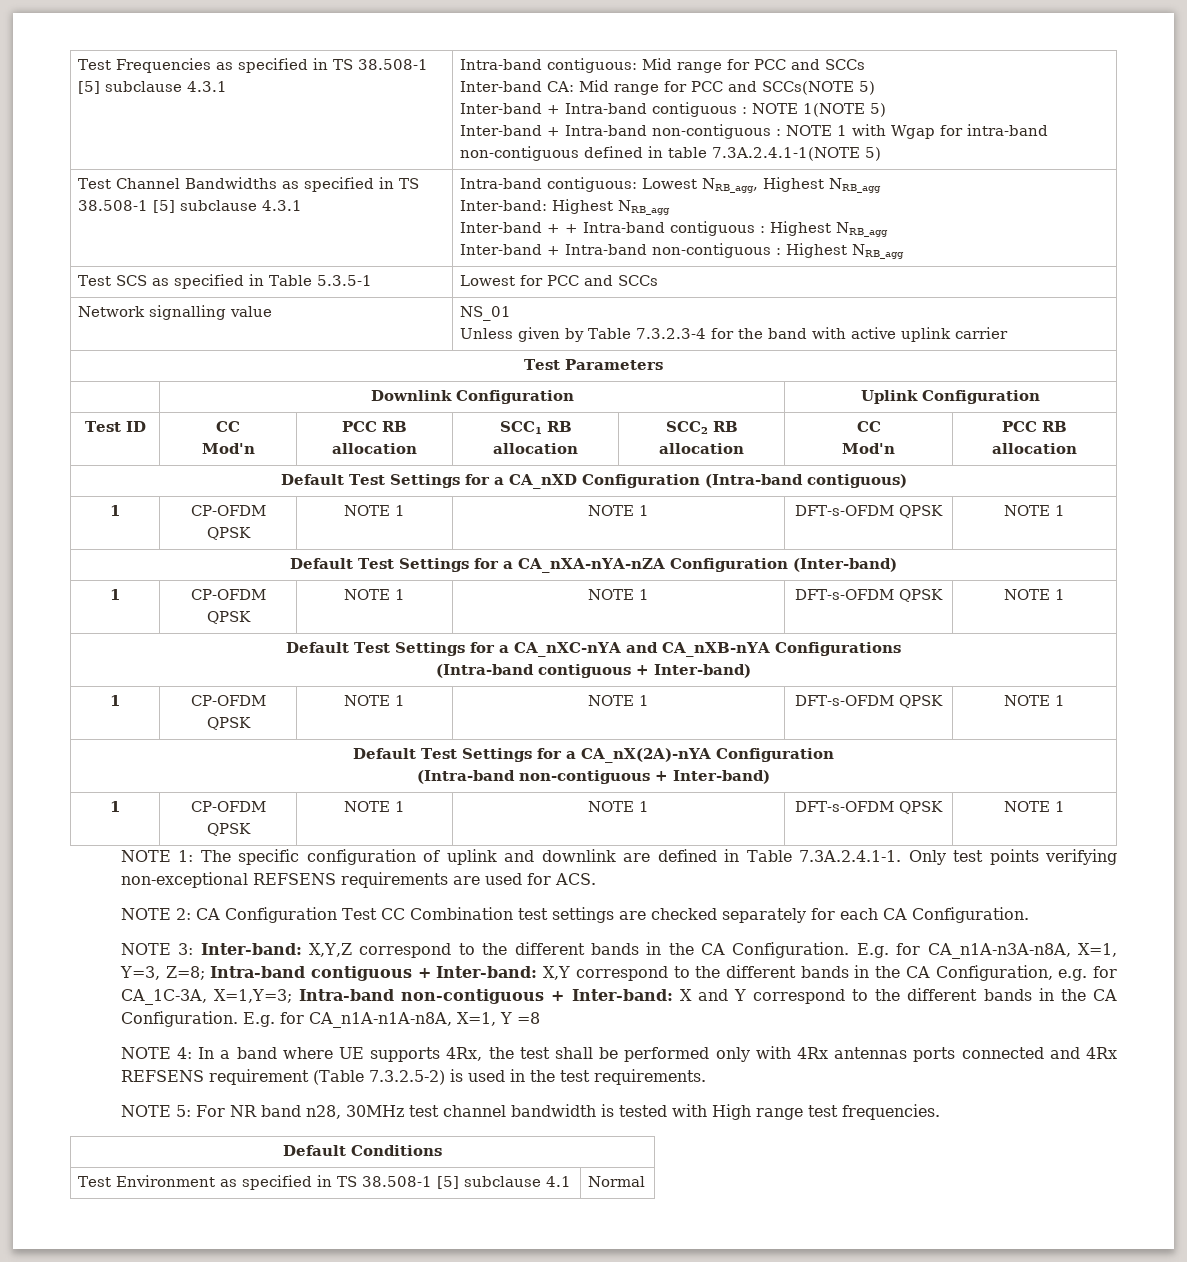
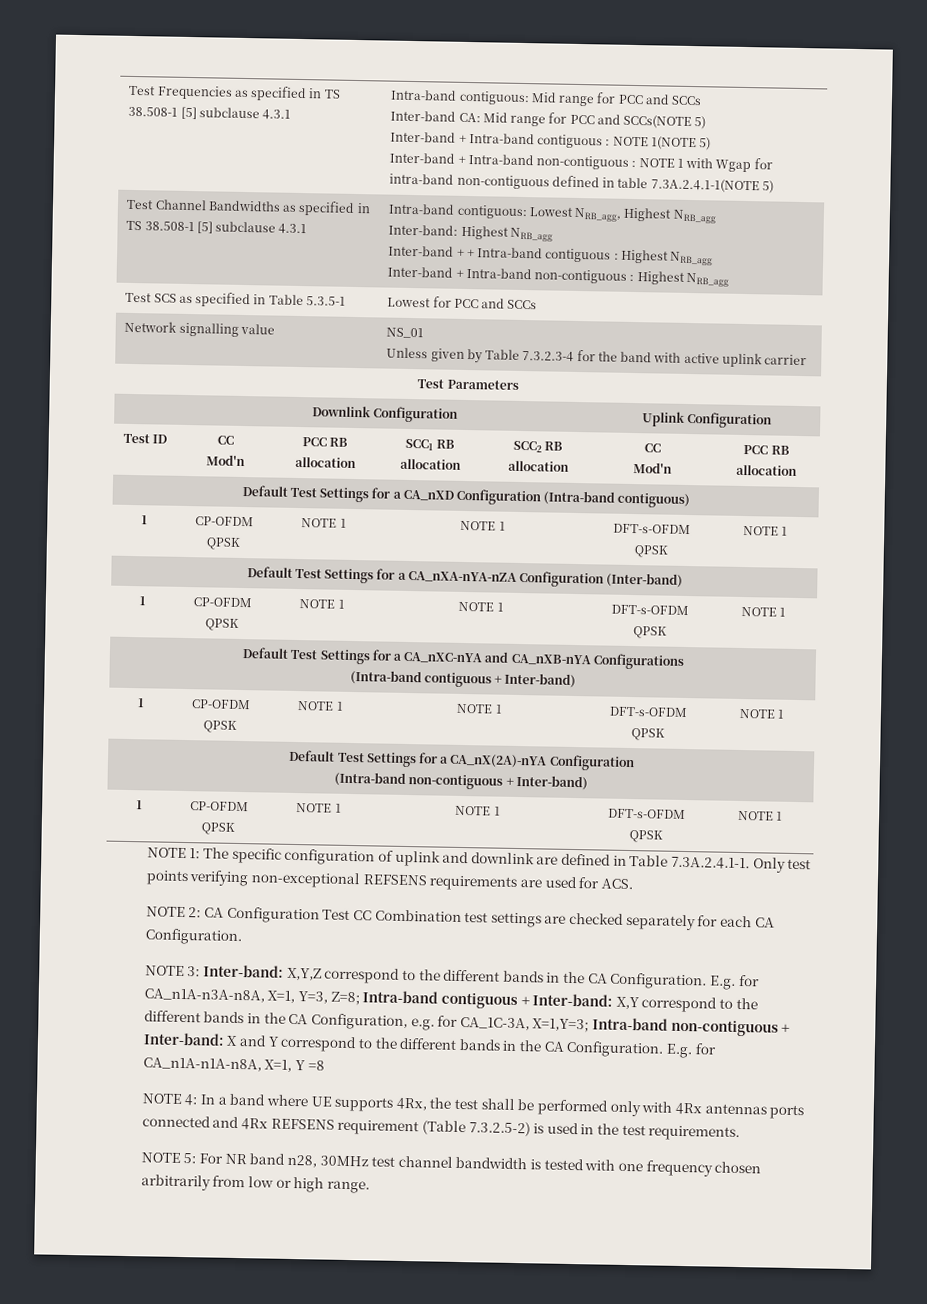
[711,1104,940,1120] [283,1145,442,1156] [78,1175,572,1190] [588,1176,646,1187] High range test frequencies. // Default Conditions // Test Environment as specified in TS 38.508-1 [5] subclause 4.1 | Normal -> [618,1160,762,1177] [140,1174,370,1194] one frequency chosen arbitrarily from low or high range.

